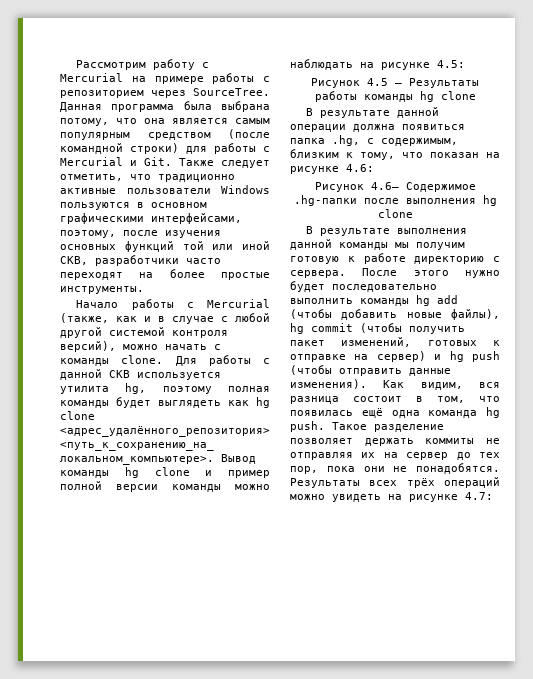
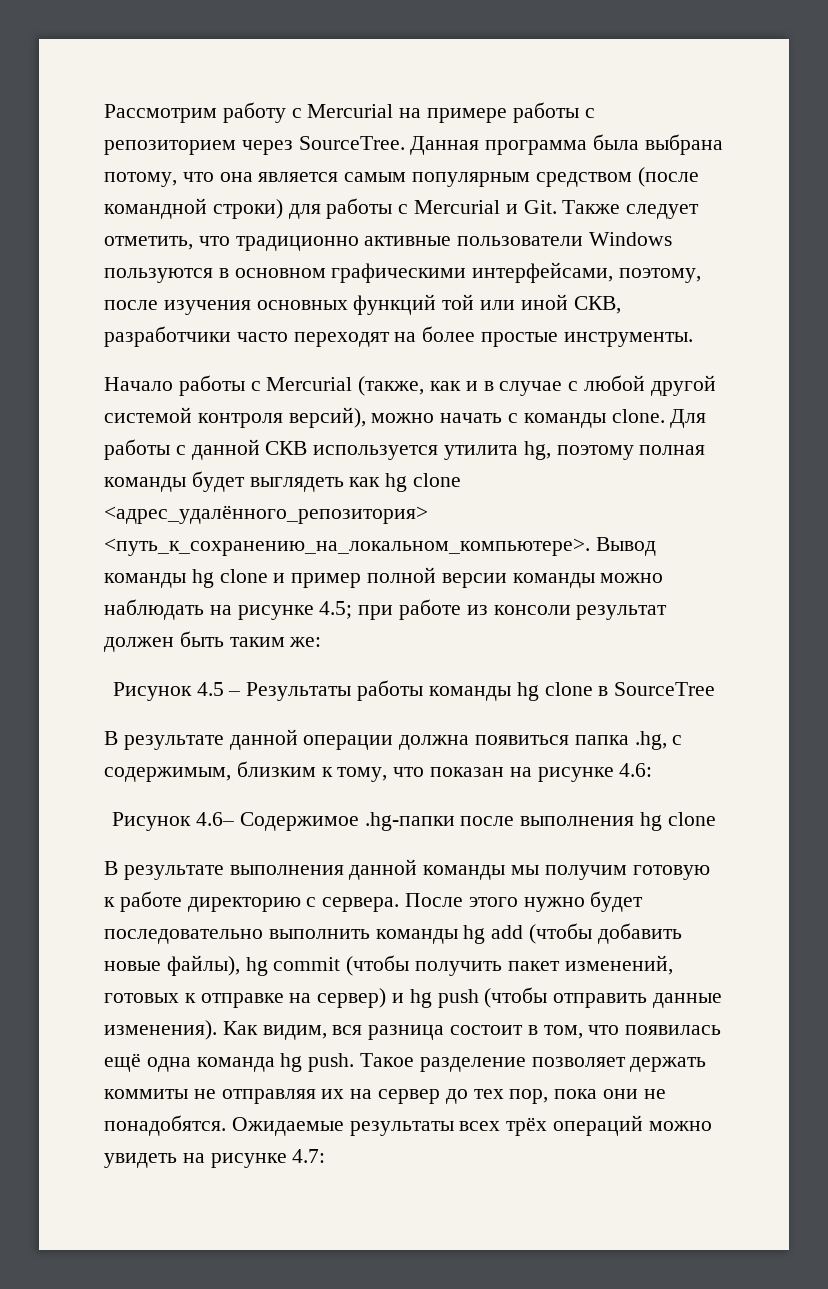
[437,60,465,68] 4.5: -> [319,599,668,620] [104,631,322,652] 4.5; при работе из консоли результат должен быть таким же:
(476, 95) none -> [598,682,716,696] в SourceTree
[290,478,360,488] Результаты -> [231,1117,454,1136] Ожидаемые результаты

